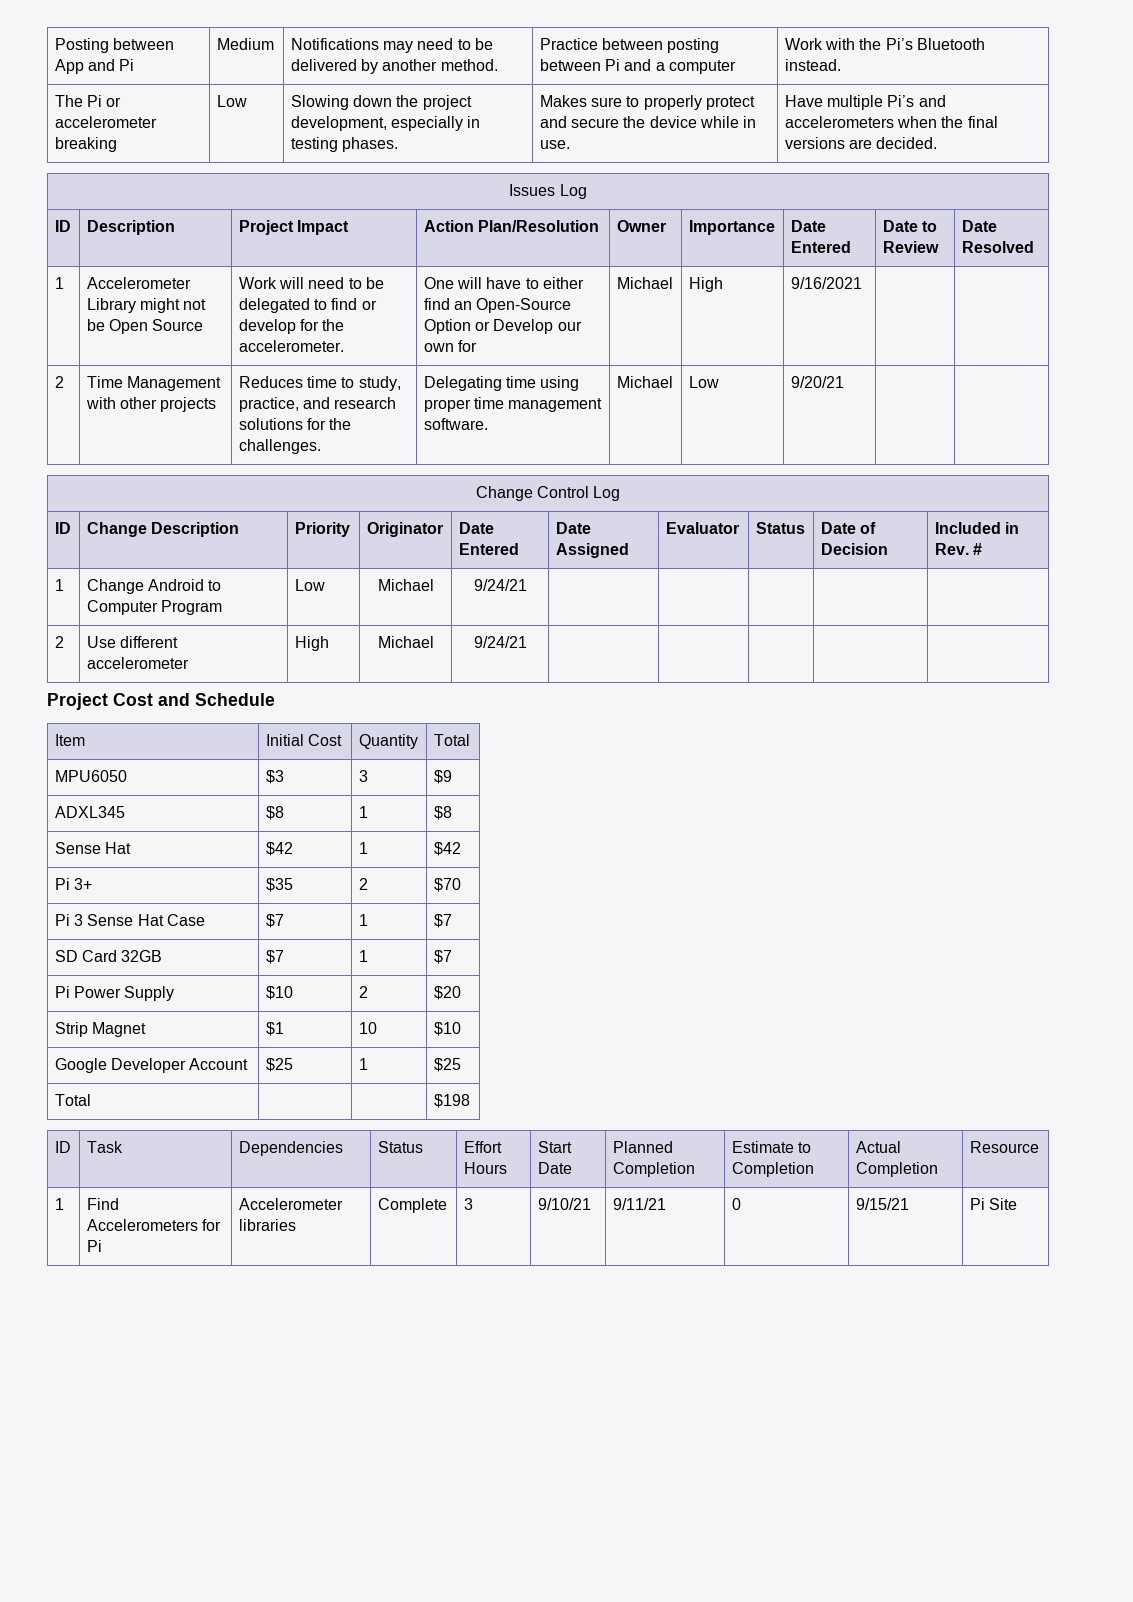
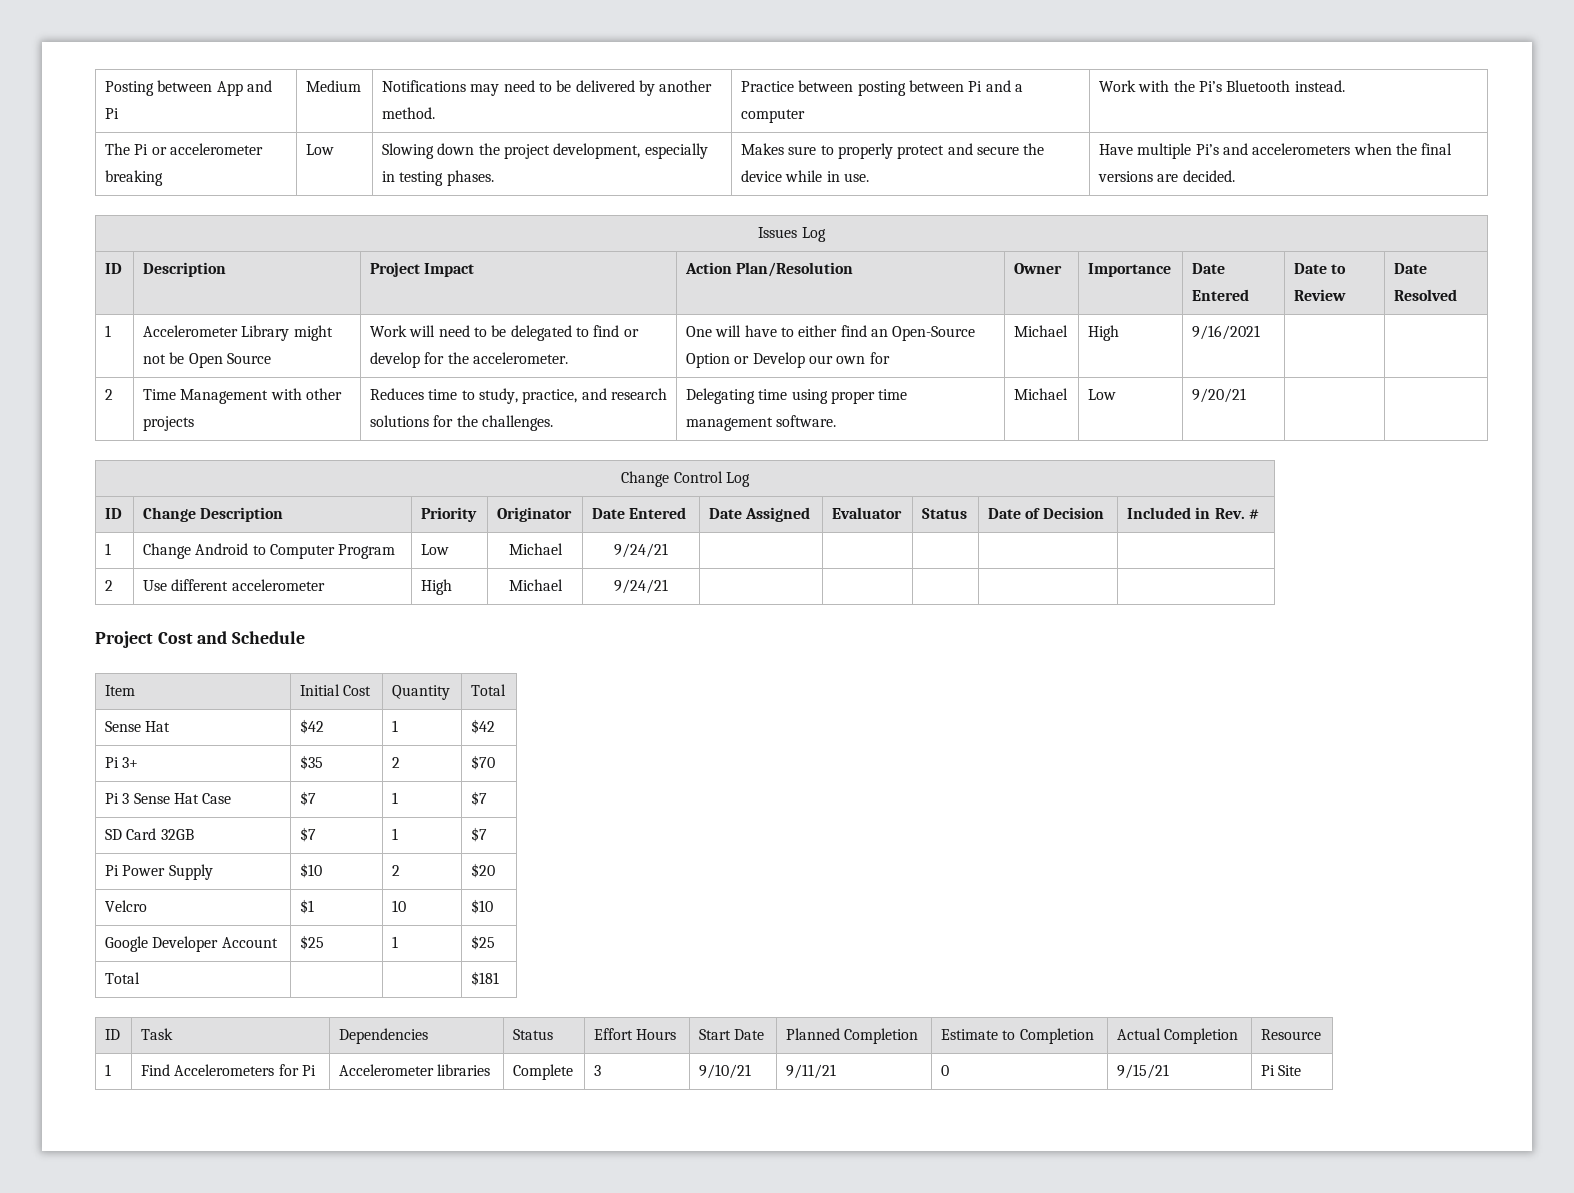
[54,770,127,782] [265,770,284,784] [358,770,368,782] [433,770,452,784] [54,806,125,818] [265,806,284,820] [358,806,368,818] [433,806,452,820] // MPU6050 | $3 | 3 | $9 // ADXL345 | $8 | 1 | $8 -> (507, 690) none
[54,1022,147,1037] Strip Magnet -> [105,900,148,912] Velcro
[433,1094,470,1108] $198 -> [471,971,500,986] $181

